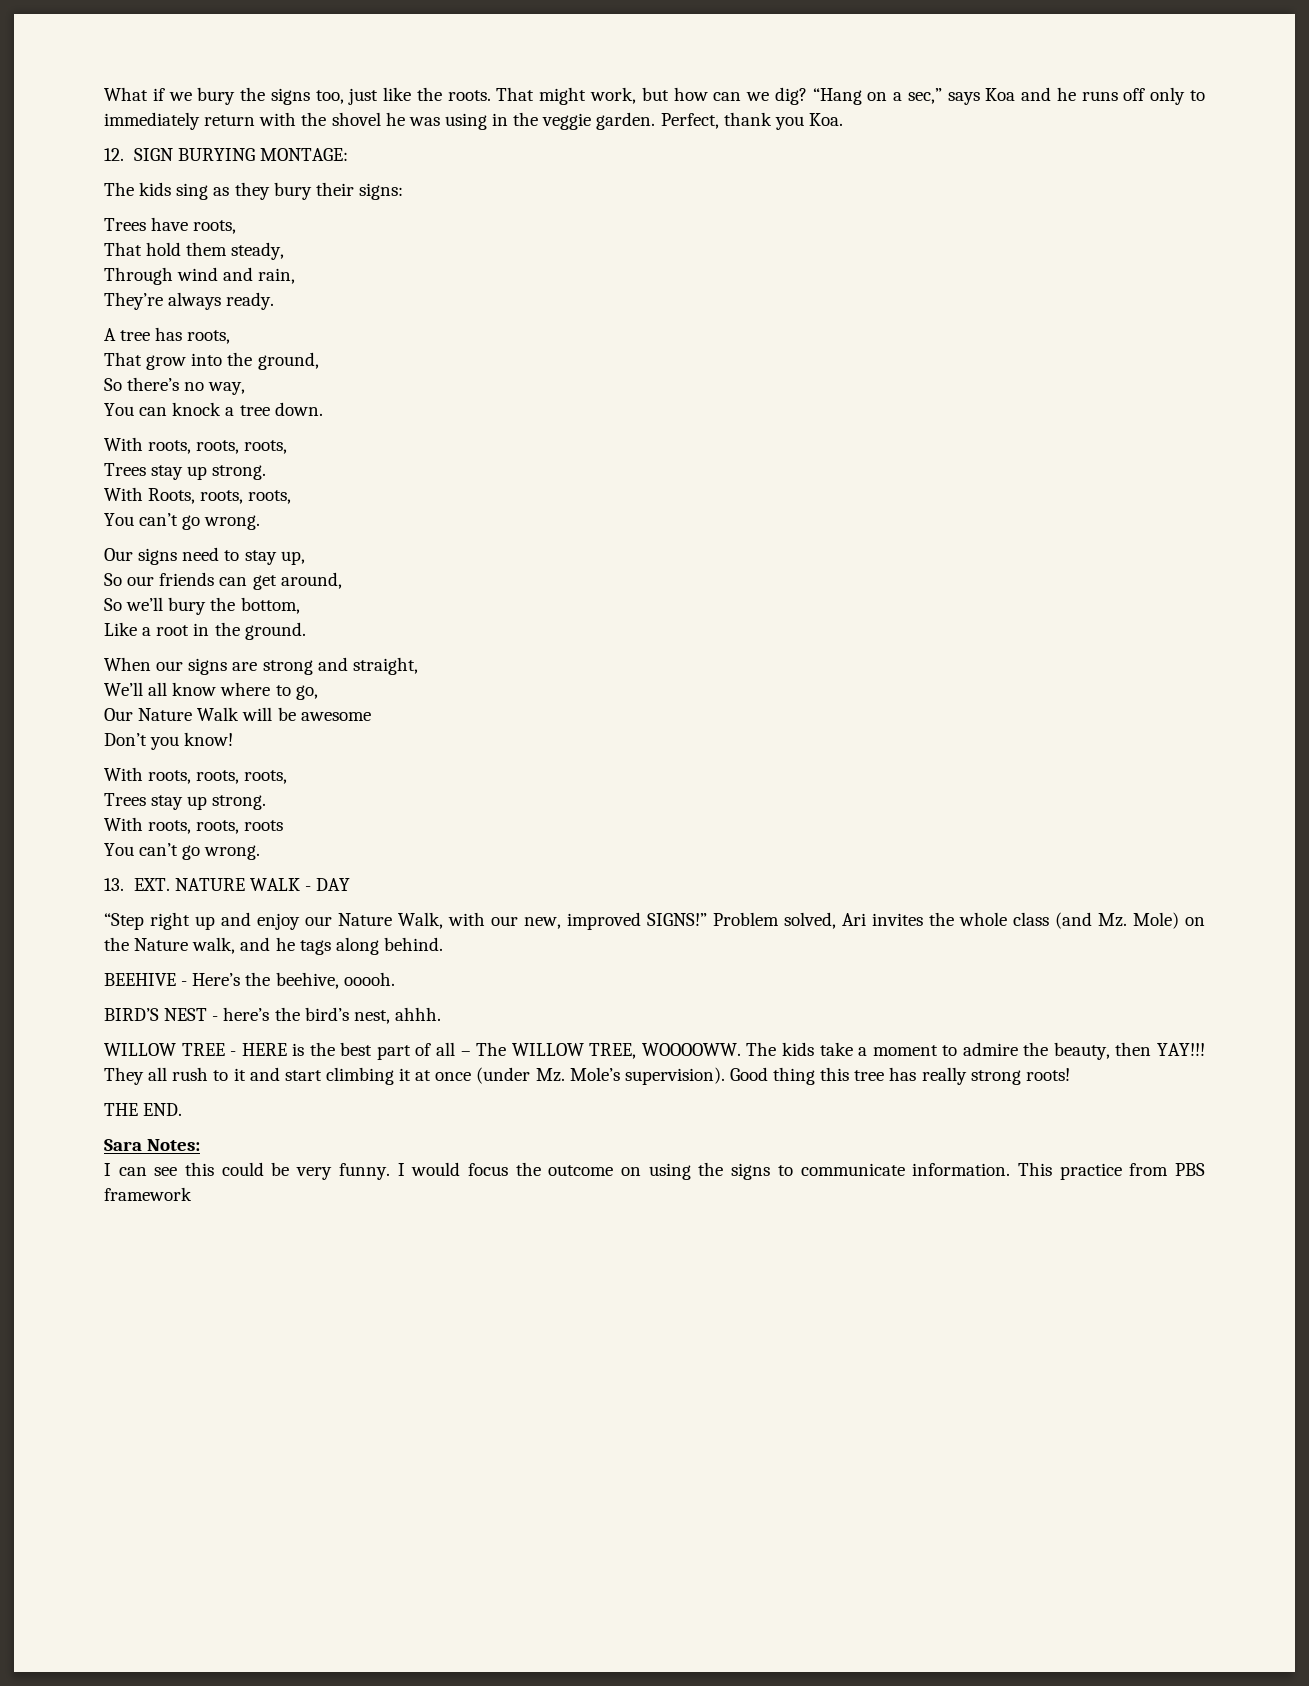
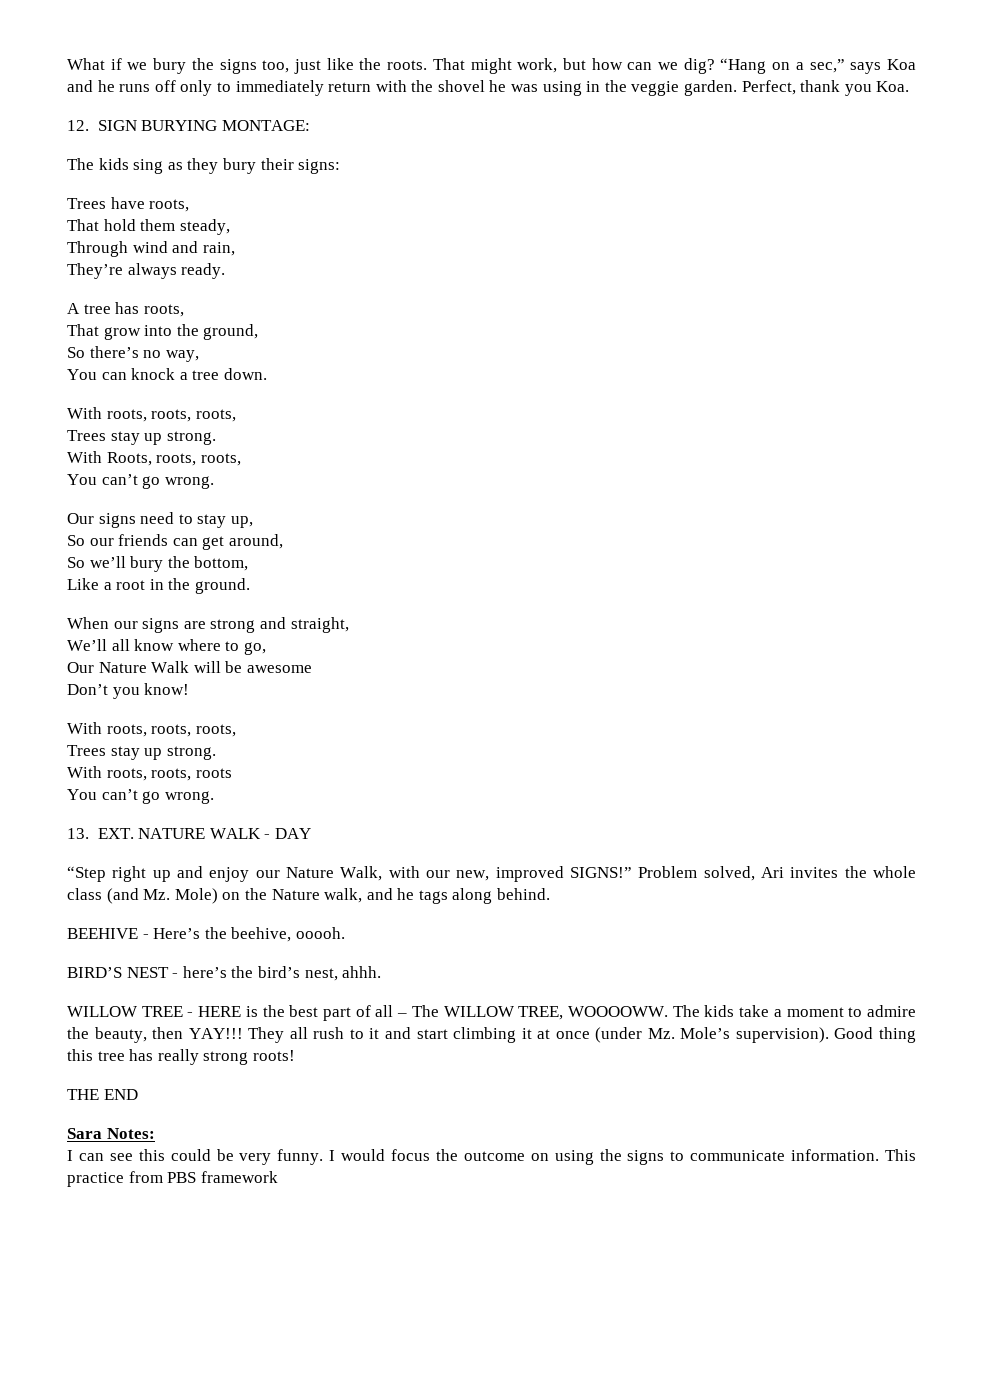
[143,1103,183,1116] END. -> [103,1089,138,1100] END

